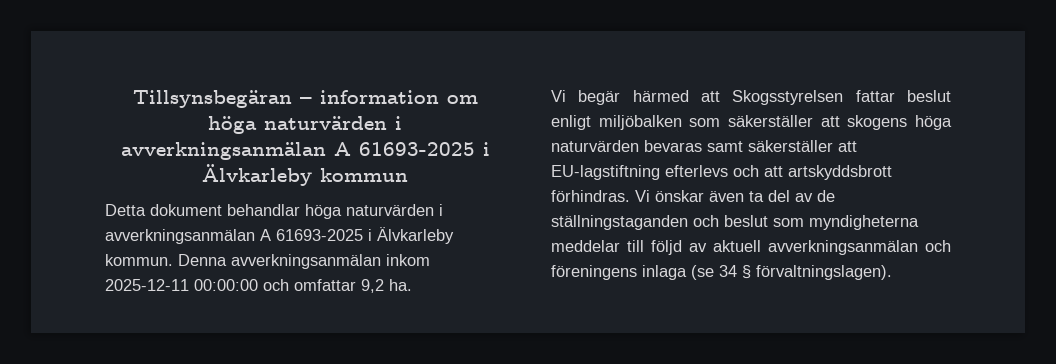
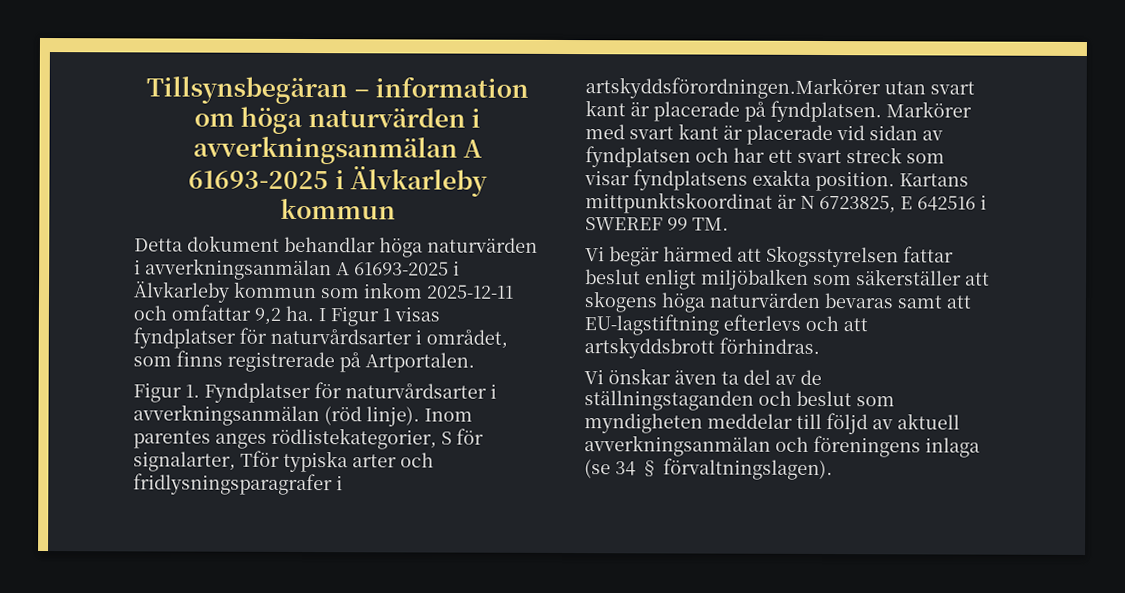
[105,254,381,269] kommun. Denna avverkningsanmälan -> [233,281,360,299] kommun som
[194,279,258,291] 00:00:00 -> (514, 291) none
(412, 285) none -> [318,306,440,327] [133,327,508,349] [133,350,475,373] [133,382,497,404] [133,404,473,427] [133,427,484,450] [133,450,434,473] [133,473,343,496] [585,77,975,100] [585,100,972,123] [585,123,943,146] [585,146,945,168] [584,169,969,192] [585,192,987,214] [585,217,729,231] I Figur 1 visas fyndplatser för naturvårdsarter i området, som finns registrerade på Artportalen. // Figur 1. Fyndplatser för naturvårdsarter i avverkningsanmälan (röd linje). Inom parentes anges rödlistekategorier, S för signalarter, Tför typiska arter och fridlysningsparagrafer i artskyddsförordningen.Markörer utan svart kant är placerade på fyndplatsen. Markörer med svart kant är placerade vid sidan av fyndplatsen och har ett svart streck som visar fyndplatsens exakta position. Kartans mittpunktskoordinat är N 6723825, E 642516 i SWEREF 99 TM.
[748,140,833,152] säkerställer -> (943, 302) none
(630, 196) none -> (820, 345) //
[809,215,919,230] myndigheterna -> [584,413,703,434] myndigheten

